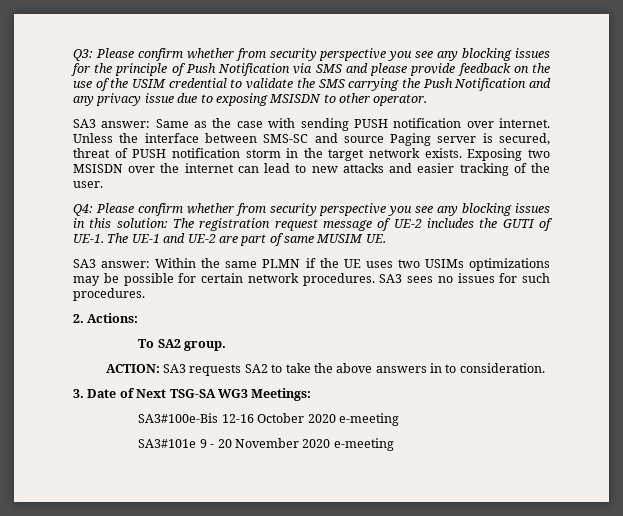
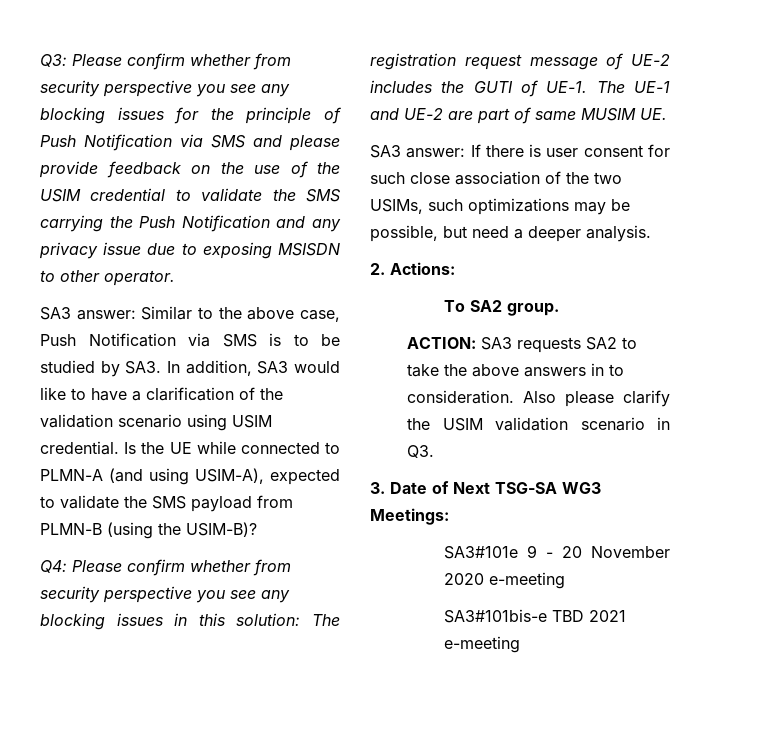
[155,118,550,131] [73,133,550,146] [73,148,550,161] [73,163,550,176] [73,181,103,188] Same as the case with sending PUSH notification over internet. Unless the interface between SMS-SC and source Paging server is secured, threat of PUSH notification storm in the target network exists. Exposing two MSISDN over the internet can lead to new attacks and easier tracking of the user. -> [141,306,340,322] [40,333,340,347] [40,360,340,377] [40,387,283,401] [40,414,272,431] [40,441,340,455] [40,468,340,485] [40,495,293,512] [40,522,257,539] Similar to the above case, Push Notification via SMS is to be studied by SA3. In addition, SA3 would like to have a clarification of the validation scenario using USIM credential. Is the UE while connected to PLMN-A (and using USIM-A), expected to validate the SMS payload from PLMN-B (using the USIM-B)?
[155,258,550,271] [73,273,550,286] [73,288,145,301] Within the same PLMN if the UE uses two USIMs optimizations may be possible for certain network procedures. SA3 sees no issues for such procedures. -> [470,144,670,157] [370,171,622,185] [370,198,630,215] [370,225,651,242] If there is user consent for such close association of the two USIMs, such optimizations may be possible, but need a deeper analysis.
(545, 368) none -> [523,390,670,407] [407,417,670,431] [407,445,435,458] Also please clarify the USIM validation scenario in Q3.
[138,413,399,426] // SA3#100e-Bis 12-16 October 2020 e-meeting -> (449, 516) none
(394, 444) none -> [444,609,627,623] [444,636,521,653] // SA3#101bis-e TBD 2021 e-meeting

